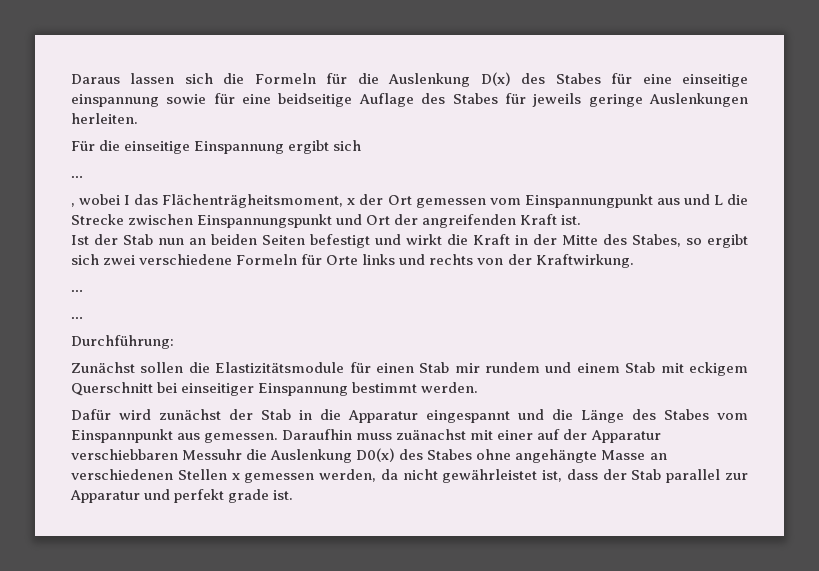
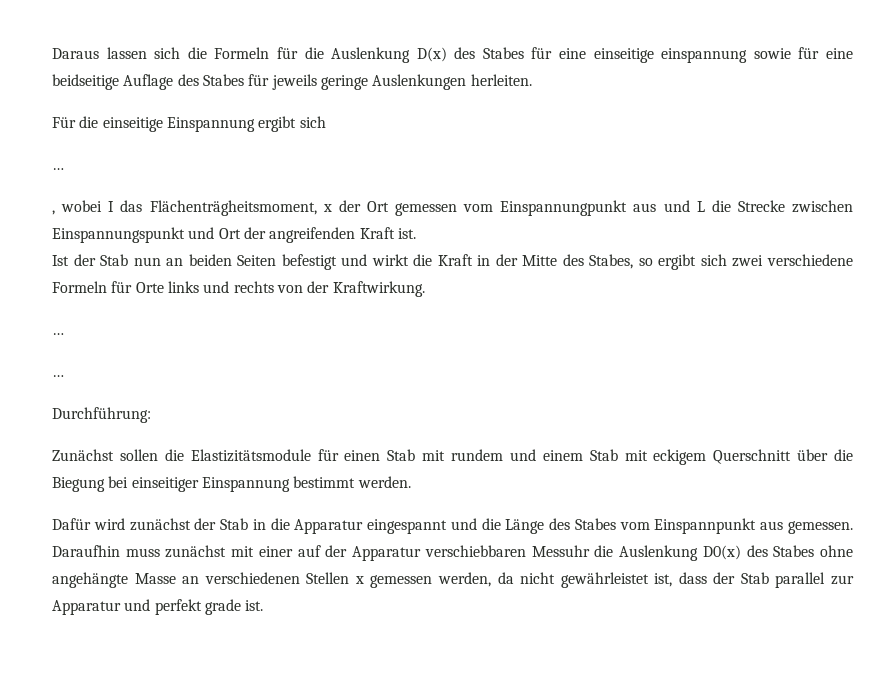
[454,363,480,373] mir -> [422,450,446,461] mit
(153, 389) none -> [797,449,853,461] [52,477,105,492] über die Biegung
[396,429,467,440] zuänachst -> [165,545,227,558] zunächst

